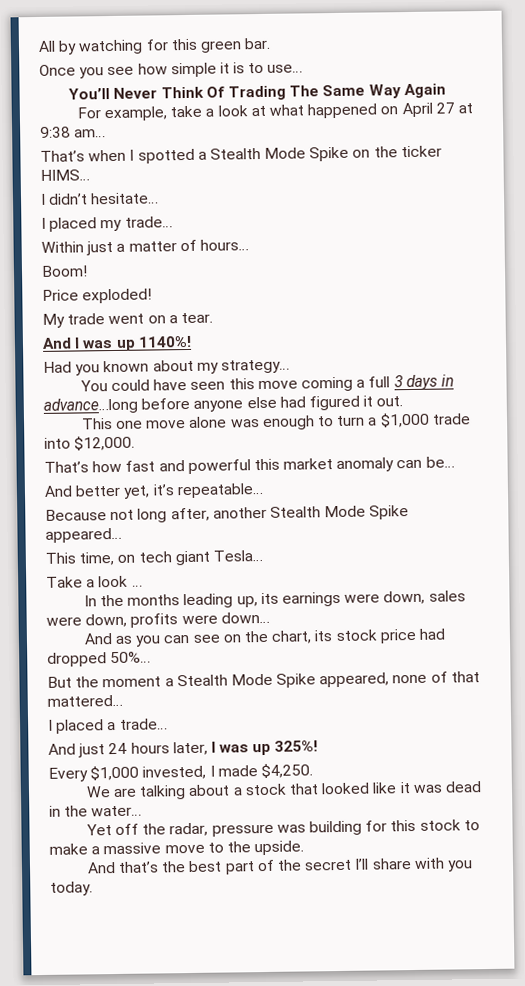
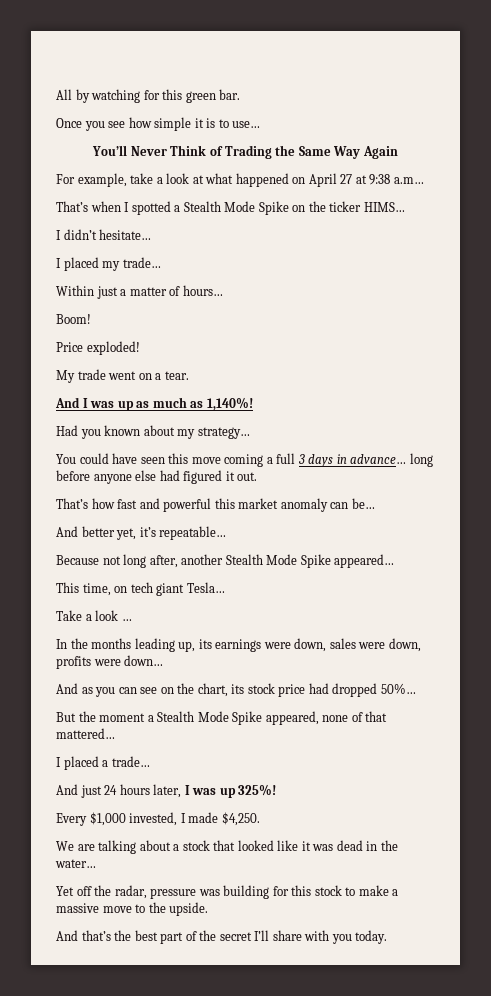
[205,85,320,101] Of Trading The -> [209,145,296,159] of Trading the
[74,129,107,138] am… -> [393,177,424,184] a.m…
[137,335,192,348] 1140%! -> [136,397,253,411] as much as 1,140%!
[43,397,138,414] advance…long -> [350,453,433,467] advance… long
[80,412,471,430] [44,435,136,451] // This one move alone was enough to turn a $1,000 trade into $12,000. -> (258, 476) none

